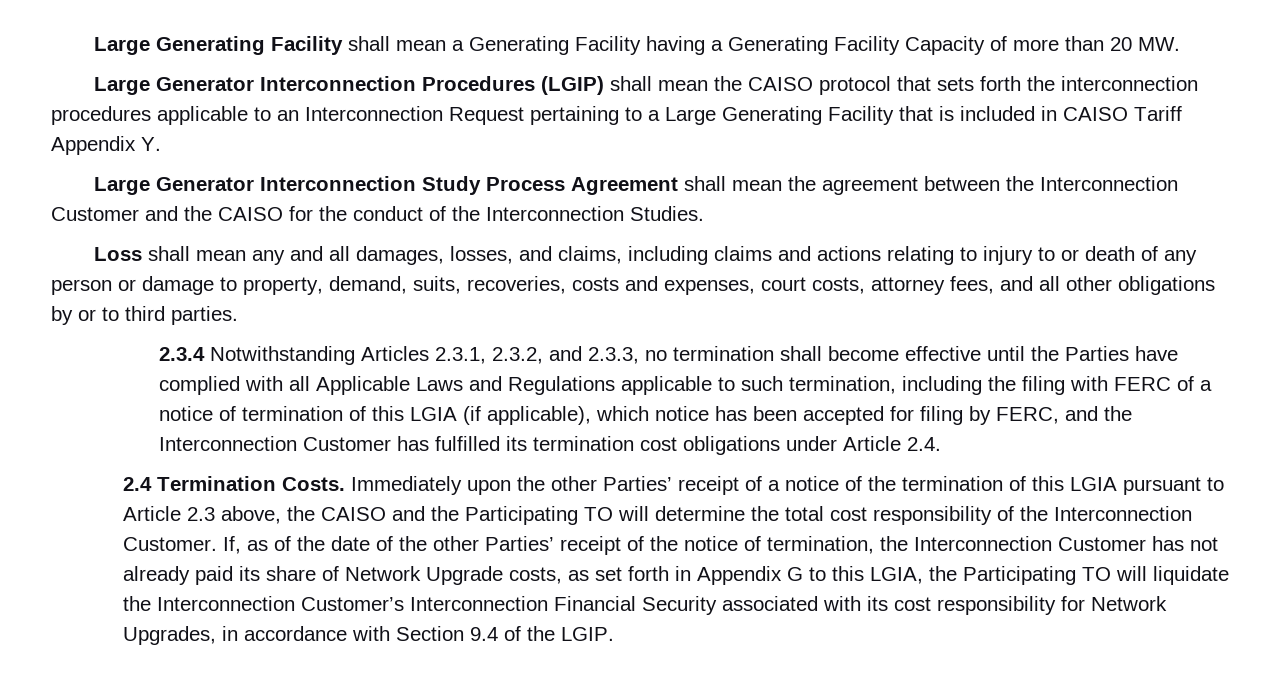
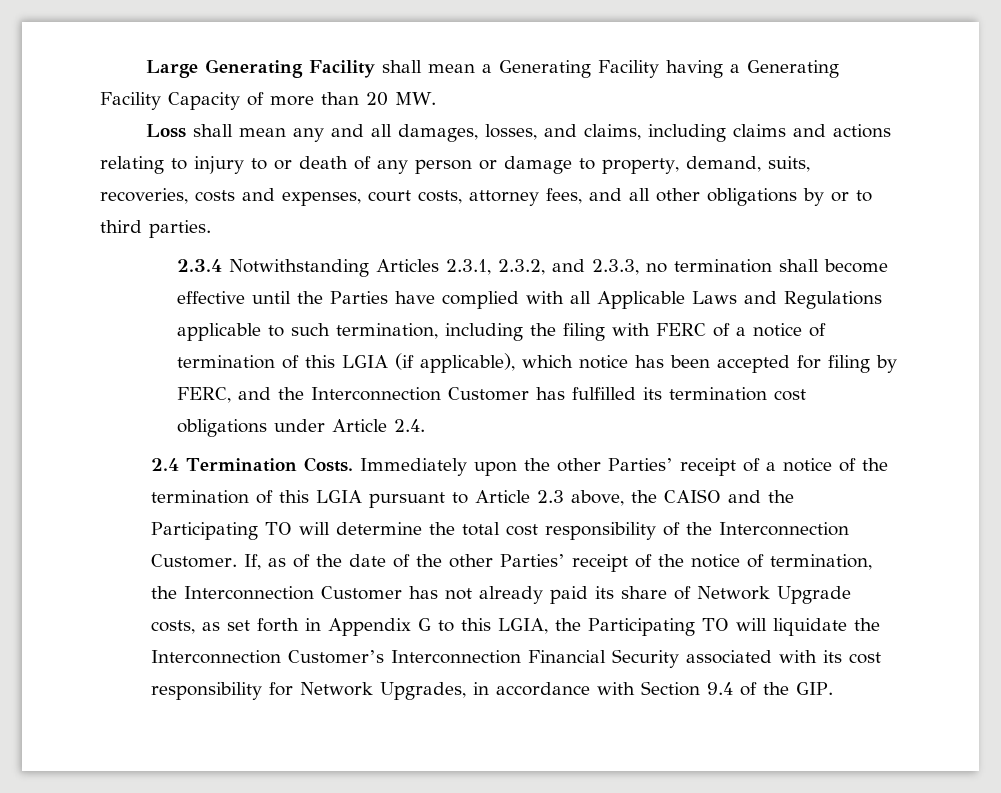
[94,76,1199,95] [51,106,1182,125] [51,136,161,155] [94,176,1179,195] [51,206,704,221] // Large Generator Interconnection Procedures (LGIP) shall mean the CAISO protocol that sets forth the interconnection procedures applicable to an Interconnection Request pertaining to a Large Generating Facility that is included in CAISO Tariff Appendix Y. // Large Generator Interconnection Study Process Agreement shall mean the agreement between the Interconnection Customer and the CAISO for the conduct of the Interconnection Studies. -> (436, 98) none
[561,627,615,641] LGIP. -> [796,682,834,695] GIP.

